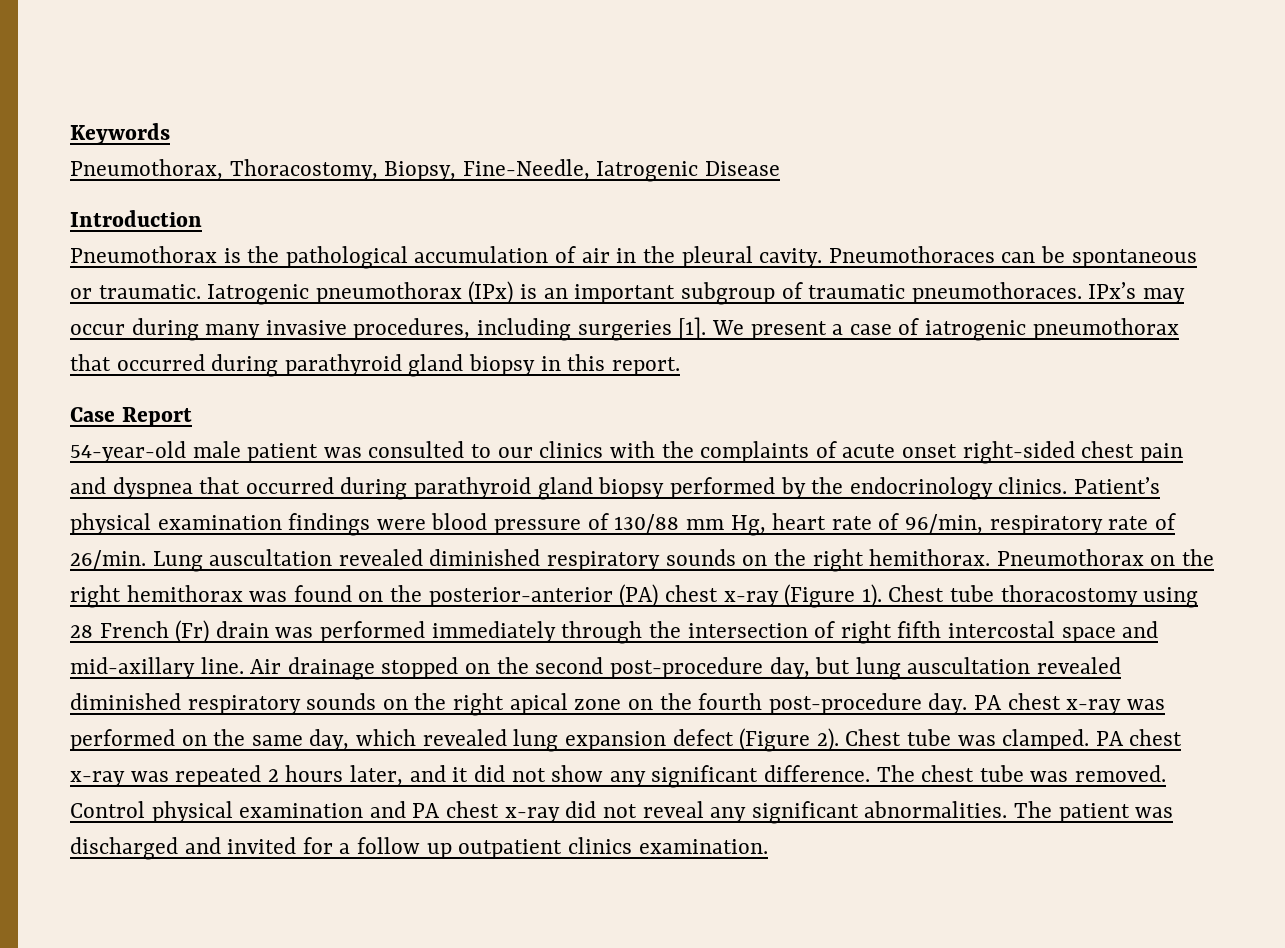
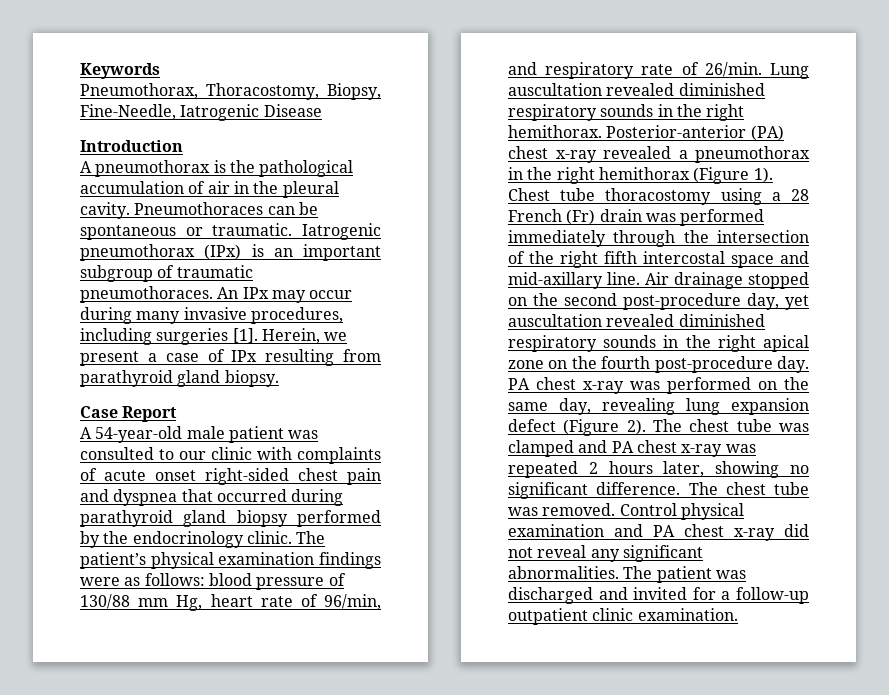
[70,246,217,263] Pneumothorax -> [80,160,211,177] A pneumothorax
[1088,282,1137,299] IPx’s -> [217,287,269,299] An IPx
[711,320,744,335] We -> [261,328,348,344] Herein, we
[924,318,1179,341] [70,354,680,377] iatrogenic pneumothorax that occurred during parathyroid gland biopsy in this report. -> [231,349,381,366] [80,370,279,387] IPx resulting from parathyroid gland biopsy.
(192, 417) none -> [80,427,92,439] A
[539,441,694,458] clinics with the -> [211,447,292,460] clinic with
[998,477,1160,494] clinics. Patient’s -> [246,531,326,544] [80,552,146,569] clinic. The patient’s
(426, 524) none -> [124,573,205,586] as follows:
(983, 524) none -> [508,62,537,75] and
[742,555,768,566] on -> [657,104,673,117] in
[996,549,1214,566] [70,584,779,608] Pneumothorax on the right hemithorax was found on the posterior-anterior (PA) chest x-ray -> [606,125,784,141] [508,146,810,163] [508,167,690,184] Posterior-anterior (PA) chest x-ray revealed a pneumothorax in the right hemithorax
(1199, 597) none -> [771,192,781,201] a
(836, 629) none -> [529,251,554,264] the
[815,657,1121,680] [70,693,408,715] but lung auscultation revealed diminished respiratory sounds on -> [785,295,809,310] [508,314,765,327] [508,335,679,352] yet auscultation revealed diminished respiratory sounds in
[356,729,507,746] which revealed -> [602,398,675,415] revealing
[845,729,1090,751] Chest tube was clamped. -> [653,419,809,432] [508,440,608,457] The chest tube was clamped and
[409,765,646,787] and it did not show any -> [715,461,809,478] showing no
[357,837,632,859] follow up outpatient clinics -> [736,587,809,604] [508,608,634,625] follow-up outpatient clinic

